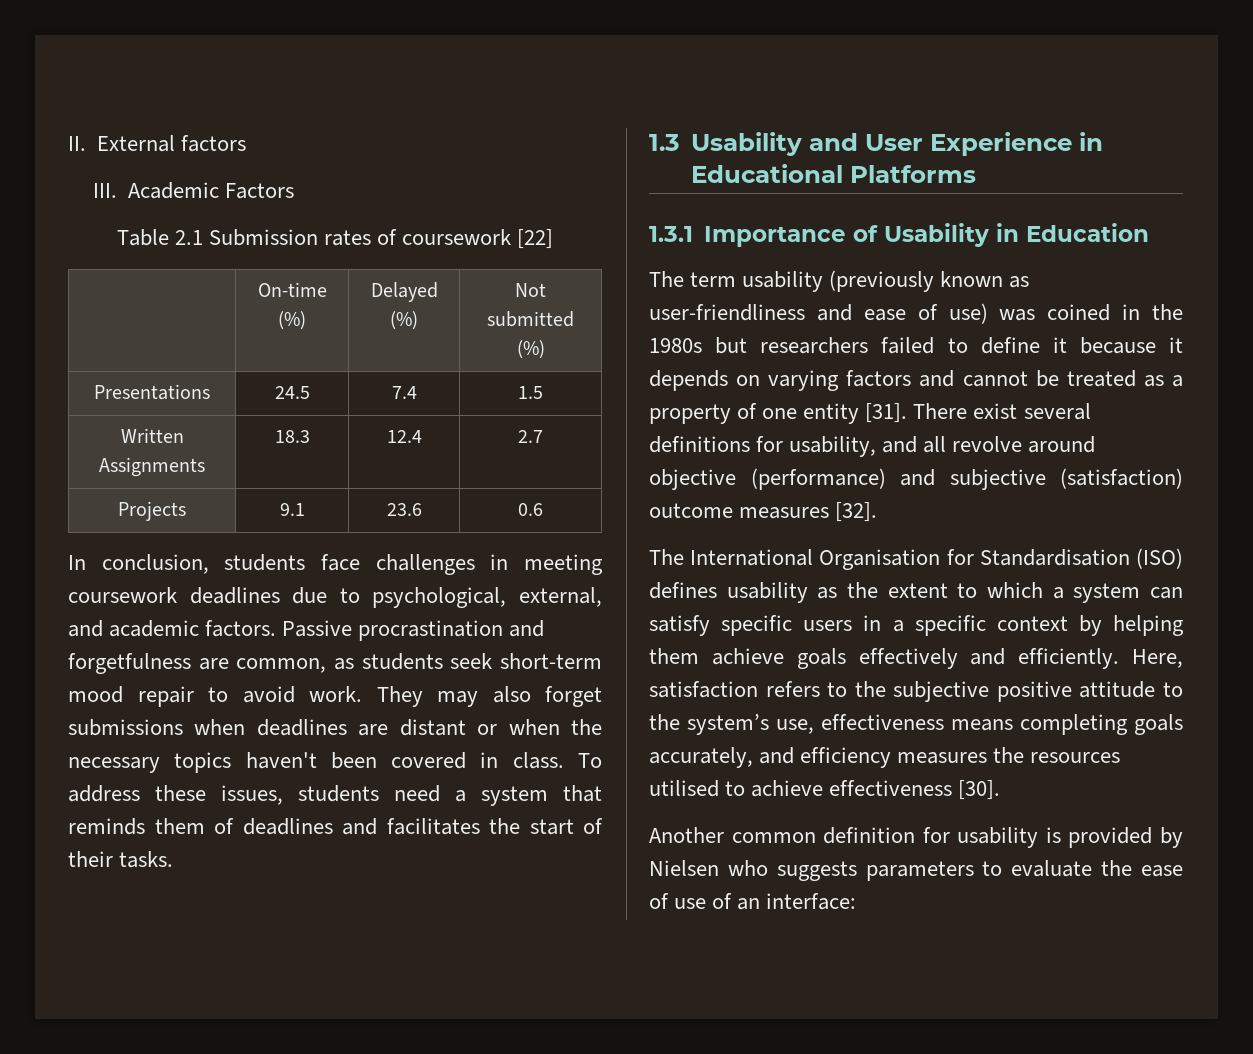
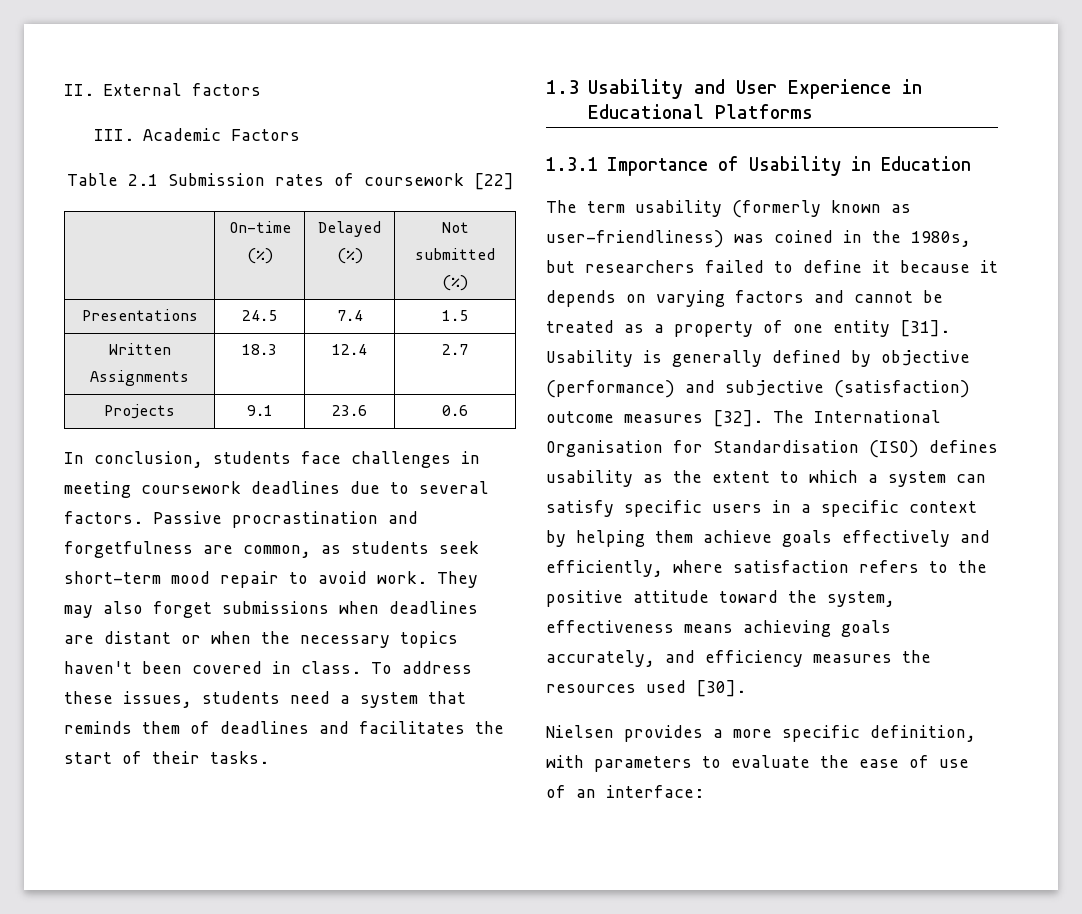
[372,587,602,608] [68,620,200,637] psychological, external, and academic -> [419,481,489,494] several
[829,270,935,292] (previously -> [732,200,821,218] (formerly
[649,303,988,324] user-friendliness and ease of use) -> [546,230,724,248] user-friendliness)
[649,338,702,353] 1980s -> [911,231,971,247] 1980s,
[913,403,1091,420] [649,436,1096,457] There exist several definitions for usability, and all revolve around -> [546,350,871,367] Usability is generally defined by
(878, 512) // -> (763, 418) none
[1018,648,1183,669] efficiently. Here, -> [546,560,723,577] efficiently, where
[893,681,990,702] subjective -> (987, 566) none
[1163,682,1183,697] [649,714,814,735] to the system’s use, -> [719,590,895,607] toward the system,
[1020,714,1128,735] completing -> [743,620,831,637] achieving
[649,780,1001,800] [649,827,1183,848] [649,860,857,881] utilised to achieve effectiveness [30]. // Another common definition for usability is provided by Nielsen who suggests -> [646,680,746,697] [546,725,976,742] [546,755,584,768] used [30]. // Nielsen provides a more specific definition, with

